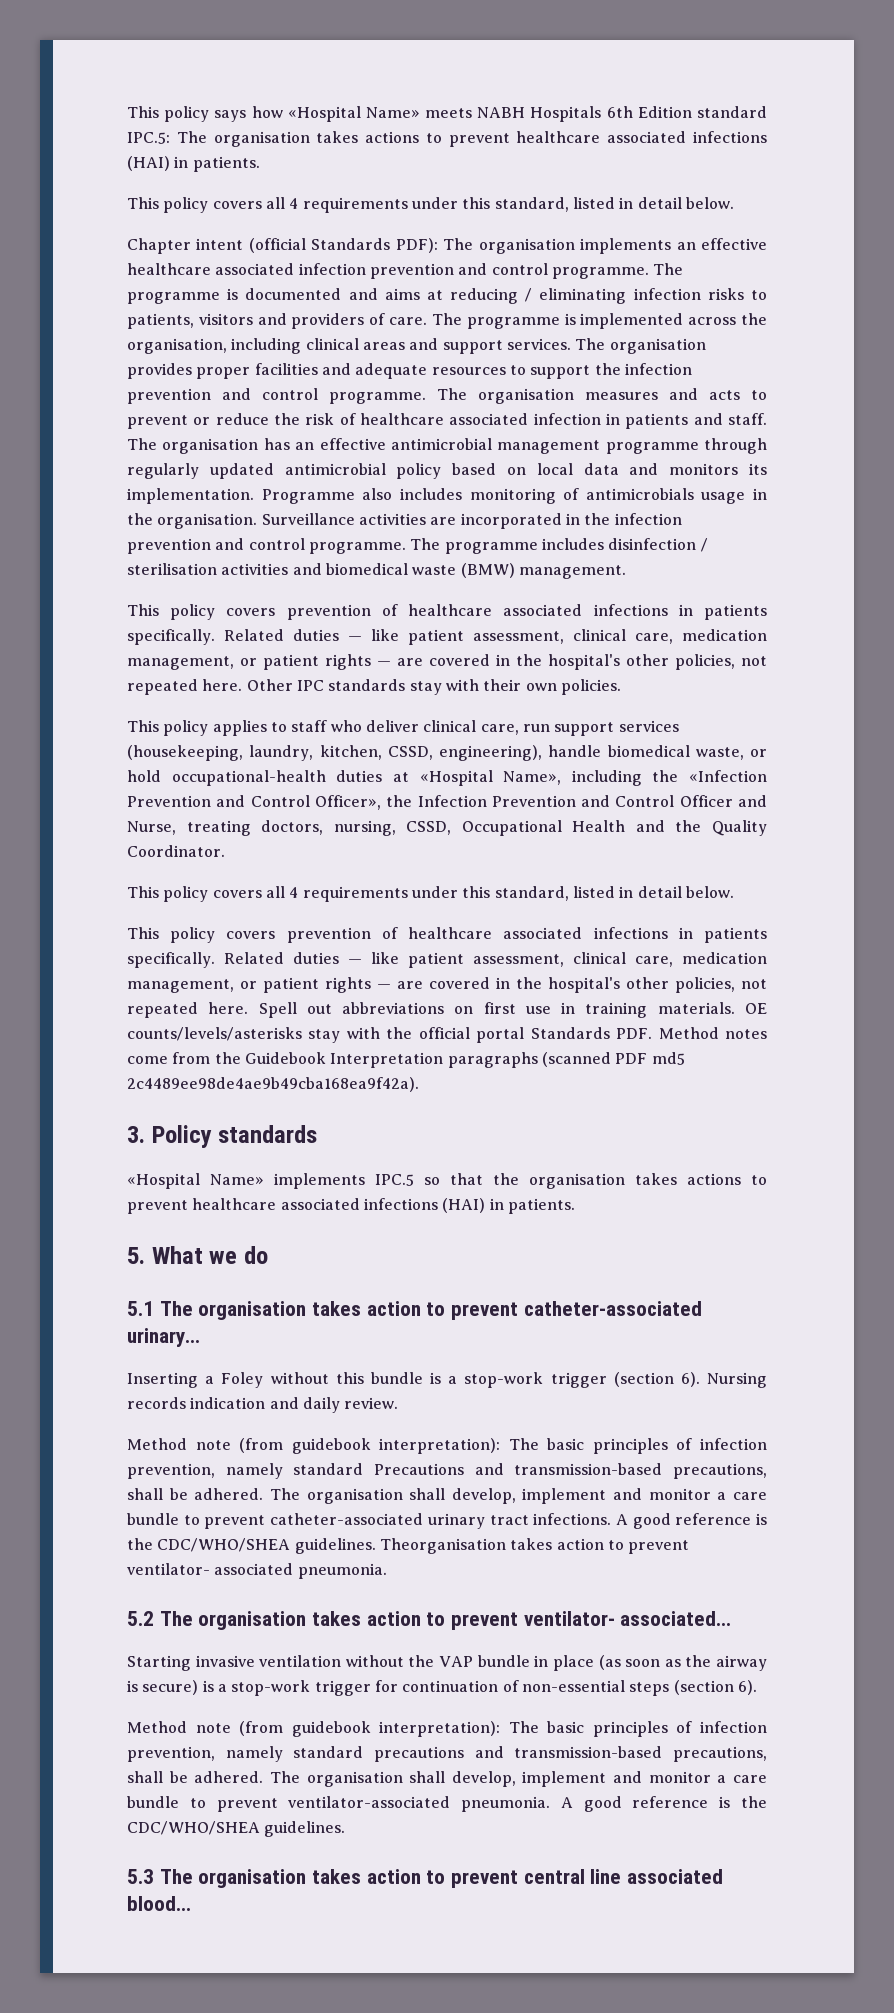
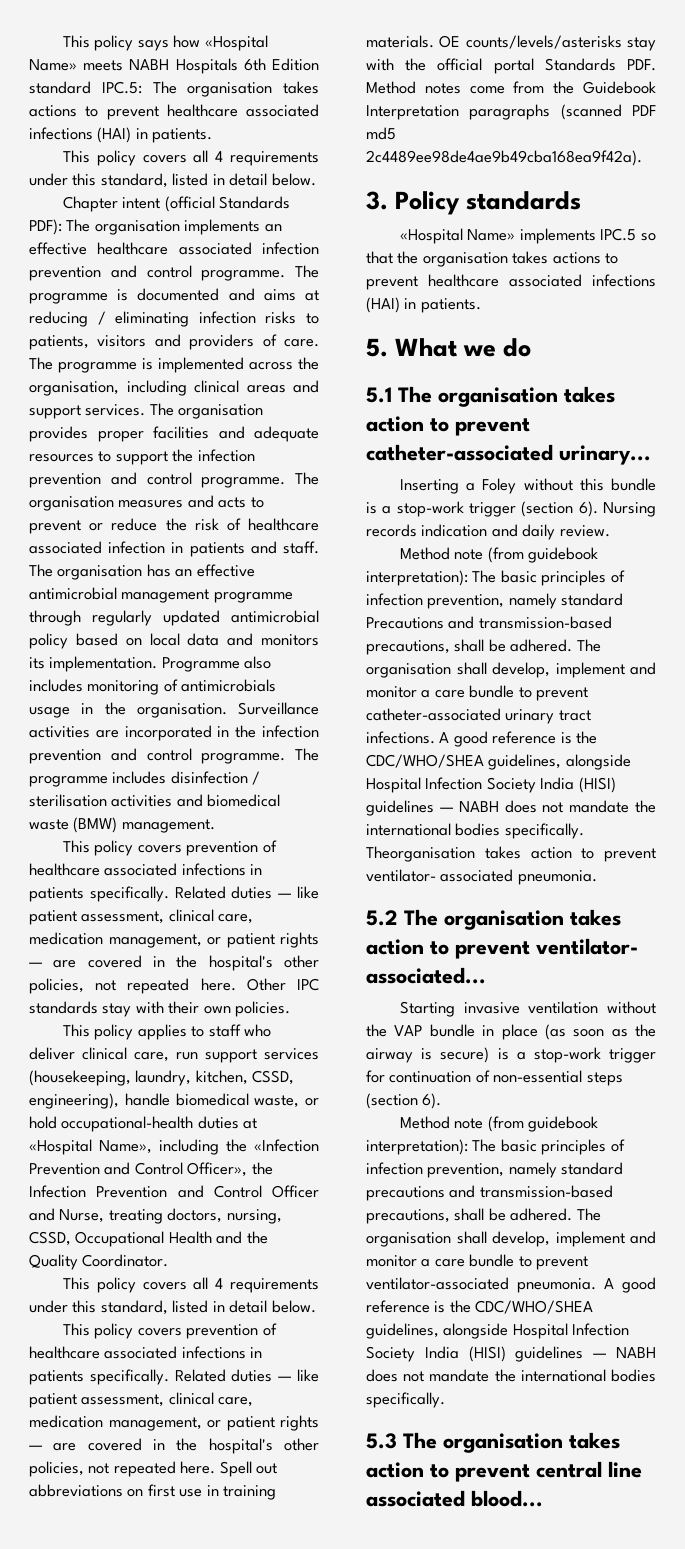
[294,1538,376,1554] guidelines. -> [488,754,631,770] [366,777,616,793] [366,800,656,816] [366,823,584,839] guidelines, alongside Hospital Infection Society India (HISI) guidelines — NABH does not mandate the international bodies specifically.
[264,1821,346,1837] guidelines. -> [366,1323,630,1339] [366,1346,656,1362] [366,1369,656,1382] [366,1392,445,1408] guidelines, alongside Hospital Infection Society India (HISI) guidelines — NABH does not mandate the international bodies specifically.

